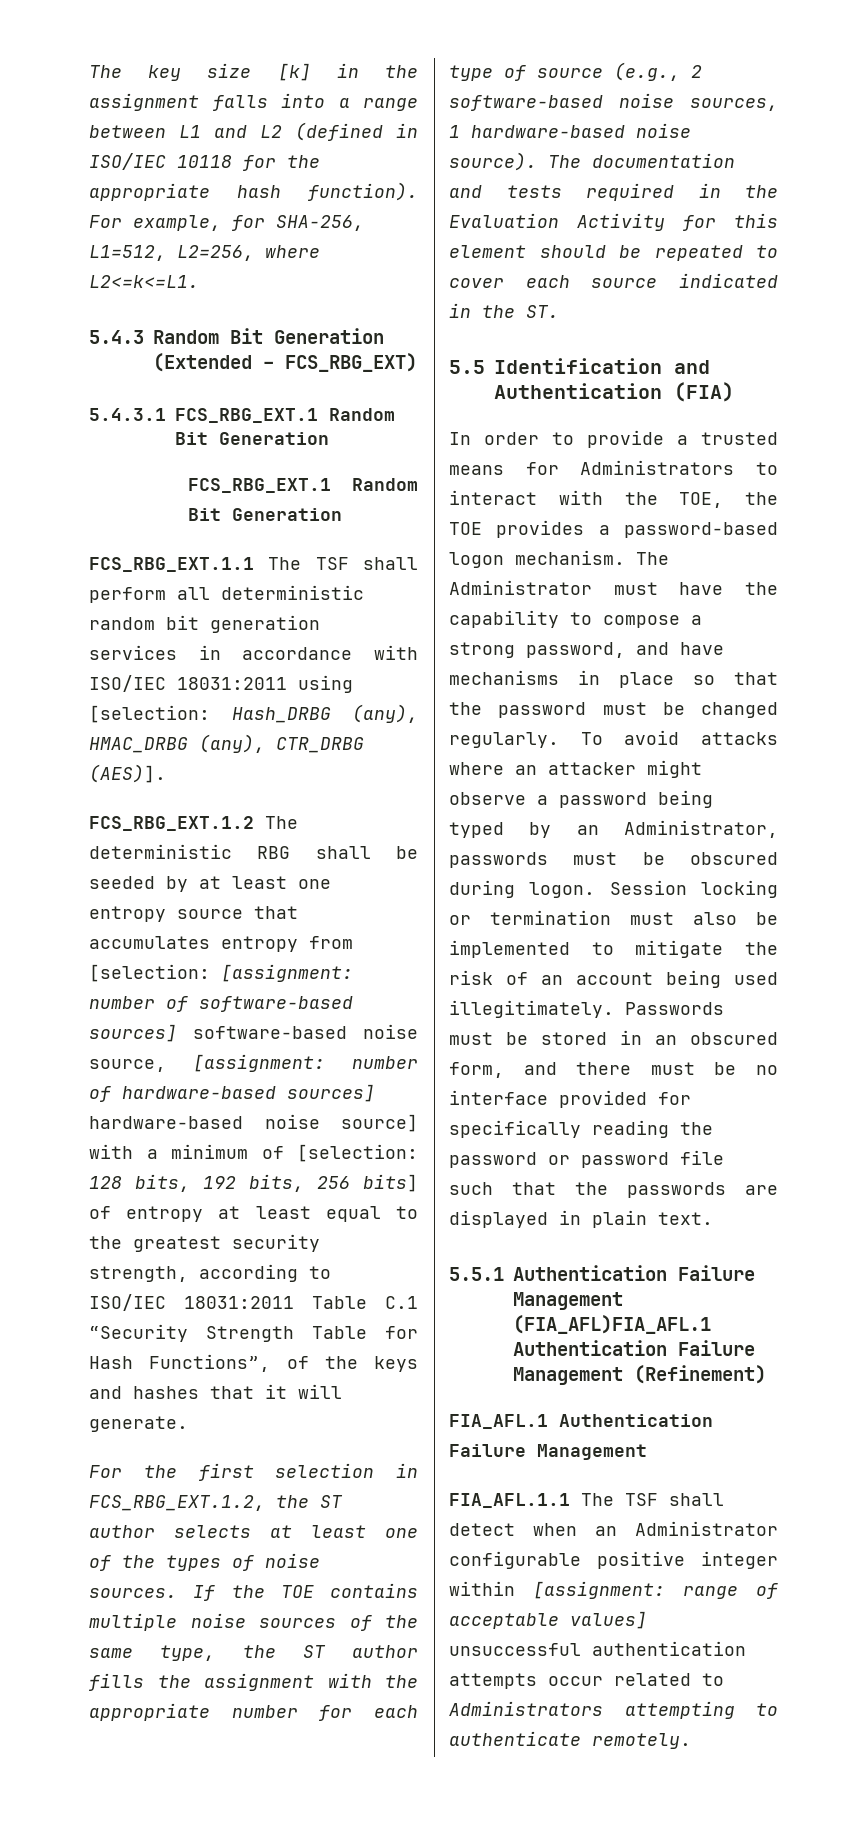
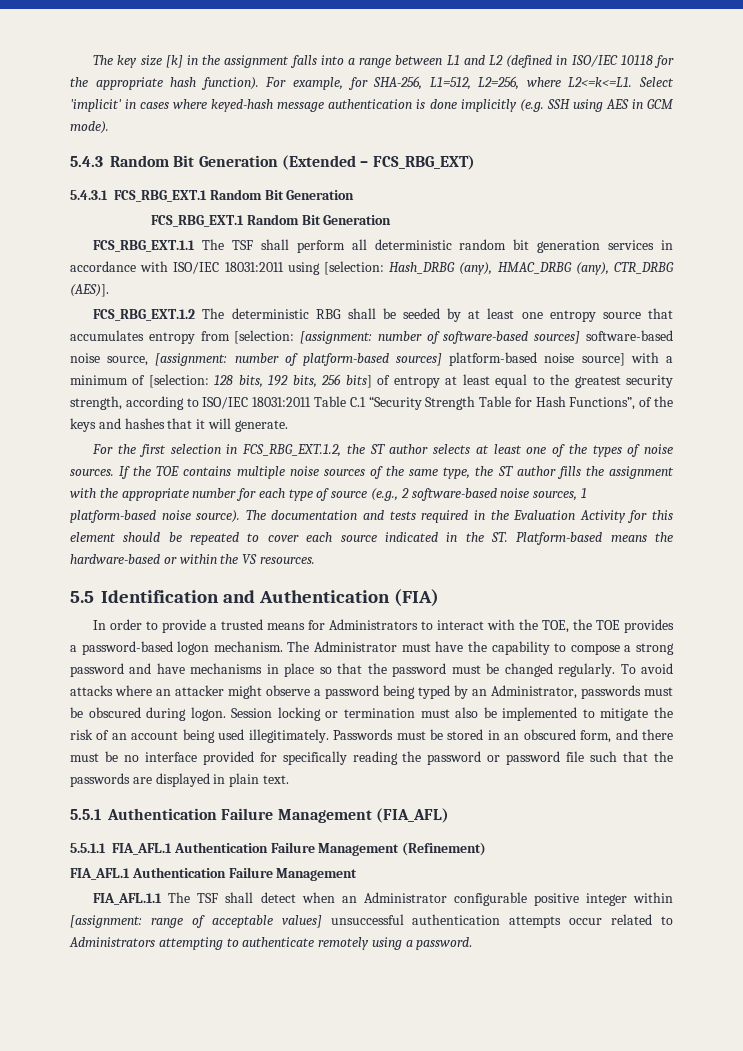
(199, 281) none -> [638,77,674,87] [70,99,675,112] [70,121,109,134] Select 'implicit' in cases where keyed-hash message authentication is done implicitly (e.g. SSH using AES in GCM mode).
[122,1084,375,1102] [89,1116,243,1129] hardware-based sources] hardware-based -> [302,352,538,366] platform-based sources] platform-based
[471,125,625,138] hardware-based -> [70,510,156,523] platform-based
(559, 311) none -> [516,532,673,545] [70,554,315,564] Platform-based means the hardware-based or within the VS resources.
[526,642,625,658] password, -> [70,663,124,677] password
[513,1315,711,1334] (FIA_AFL)FIA_AFL.1 -> [375,808,449,823] [70,843,172,855] (FIA_AFL) // 5.5.1.1 FIA_AFL.1
[592,1733,691,1749] remotely. -> [318,937,473,950] remotely using a password.

